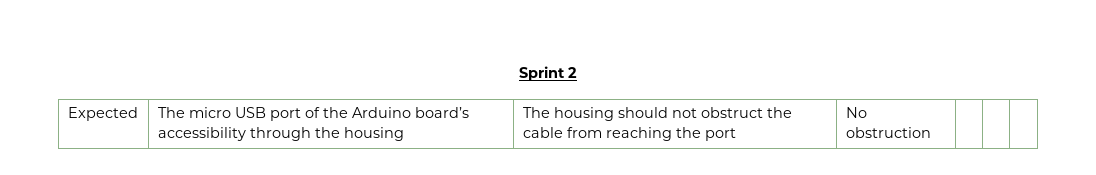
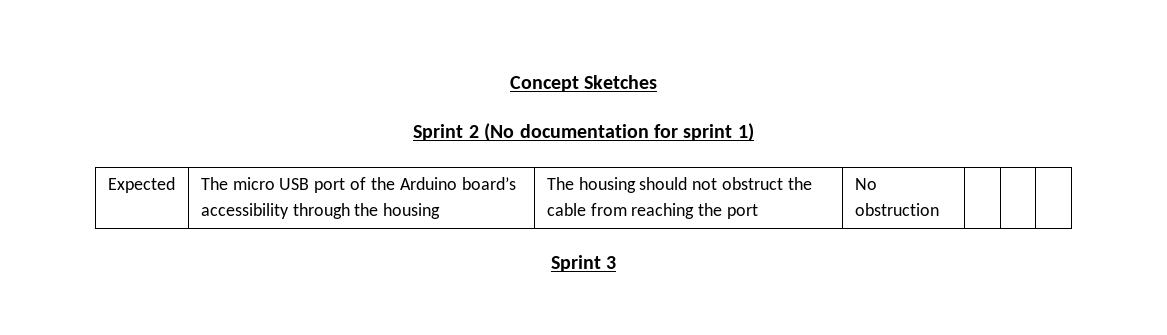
(519, 73) none -> [509,75,658,92] Concept Sketches //
(577, 72) none -> [484,123,754,142] (No documentation for sprint 1)
(931, 132) none -> [550,255,617,272] // Sprint 3

